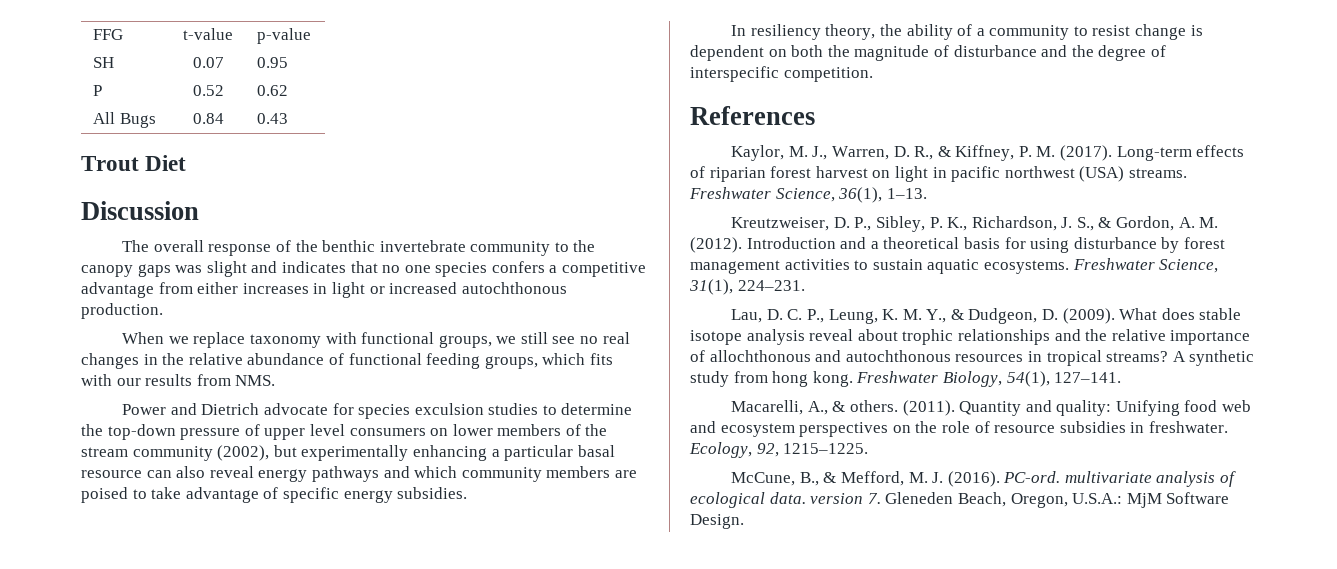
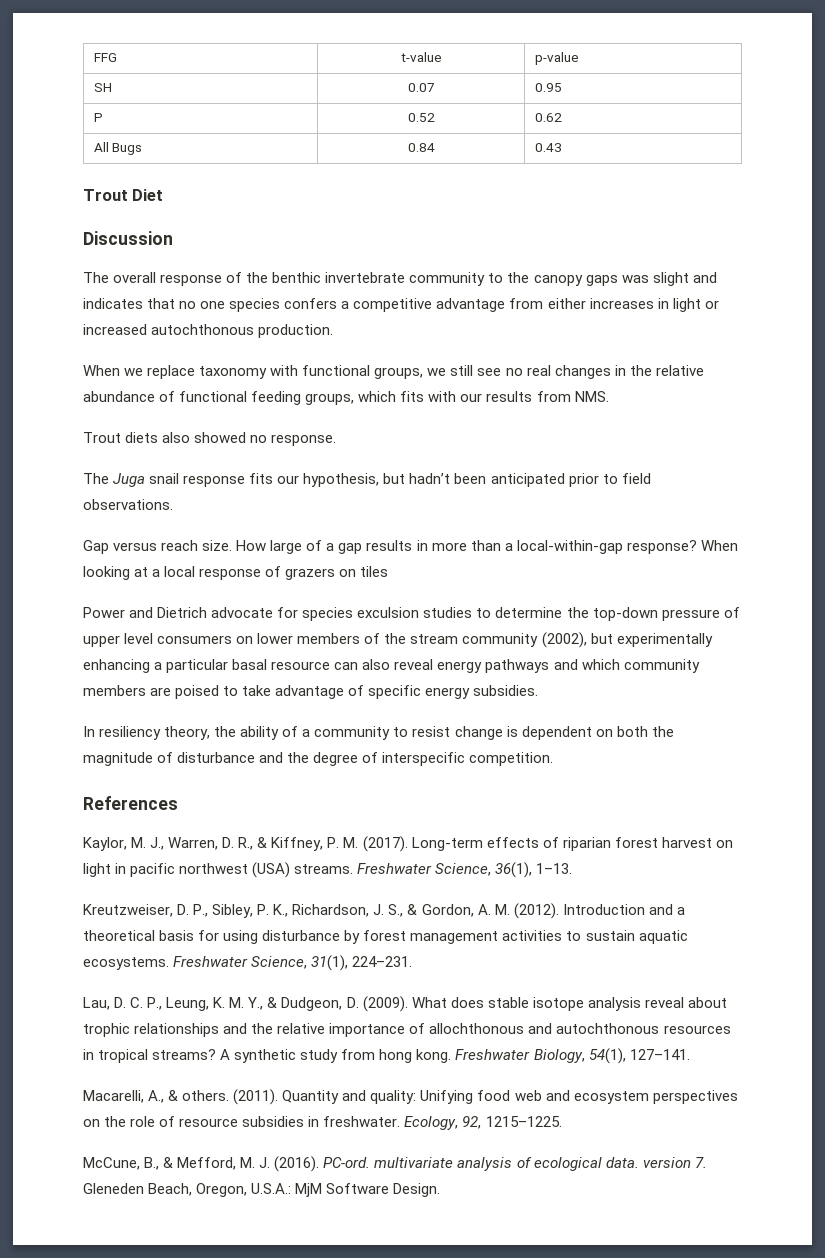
(276, 380) none -> [83,432,337,446] [83,473,651,487] [83,499,173,510] [83,540,738,554] [83,566,389,580] // Trout diets also showed no response. // The Juga snail response fits our hypothesis, but hadn’t been anticipated prior to field observations. // Gap versus reach size. How large of a gap results in more than a local-within-gap response? When looking at a local response of grazers on tiles

